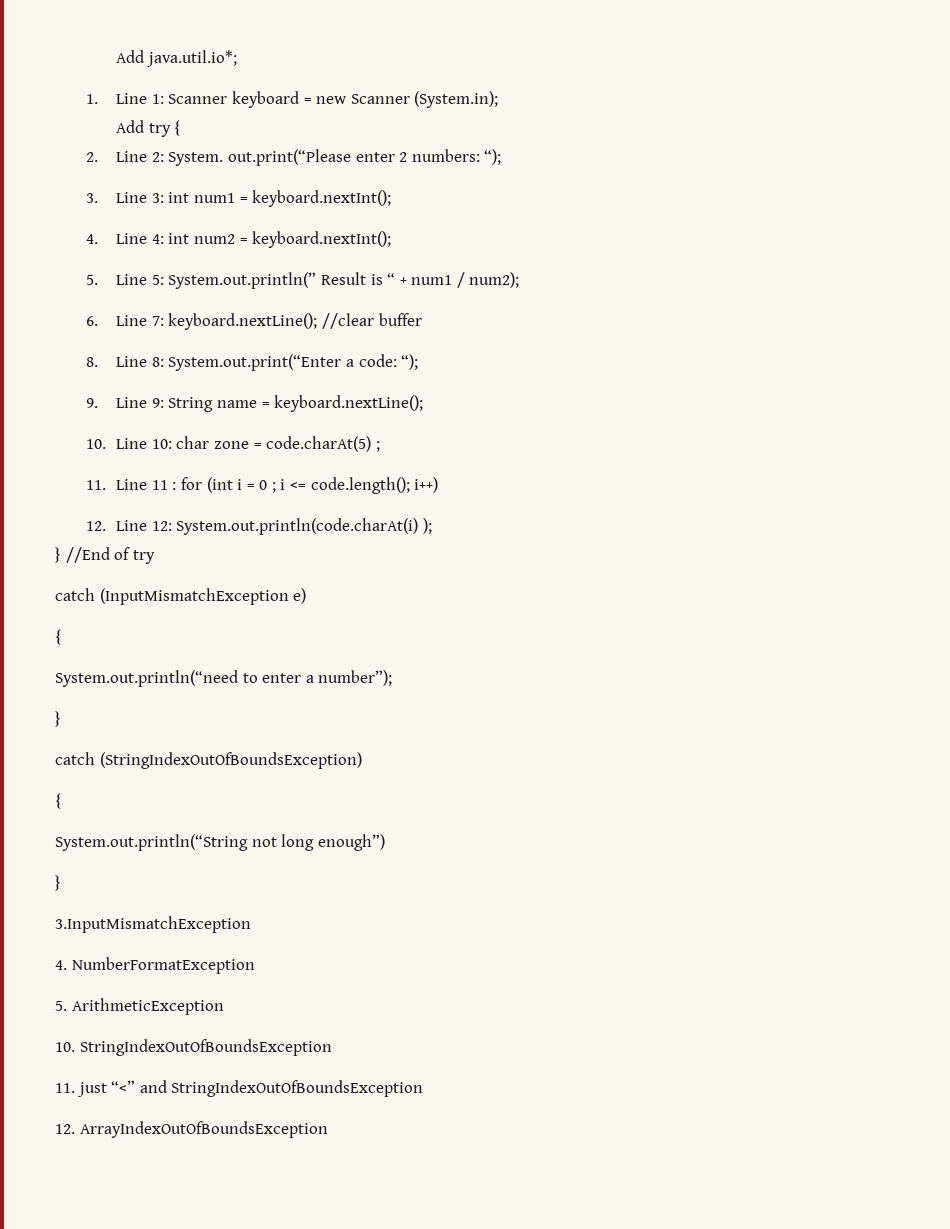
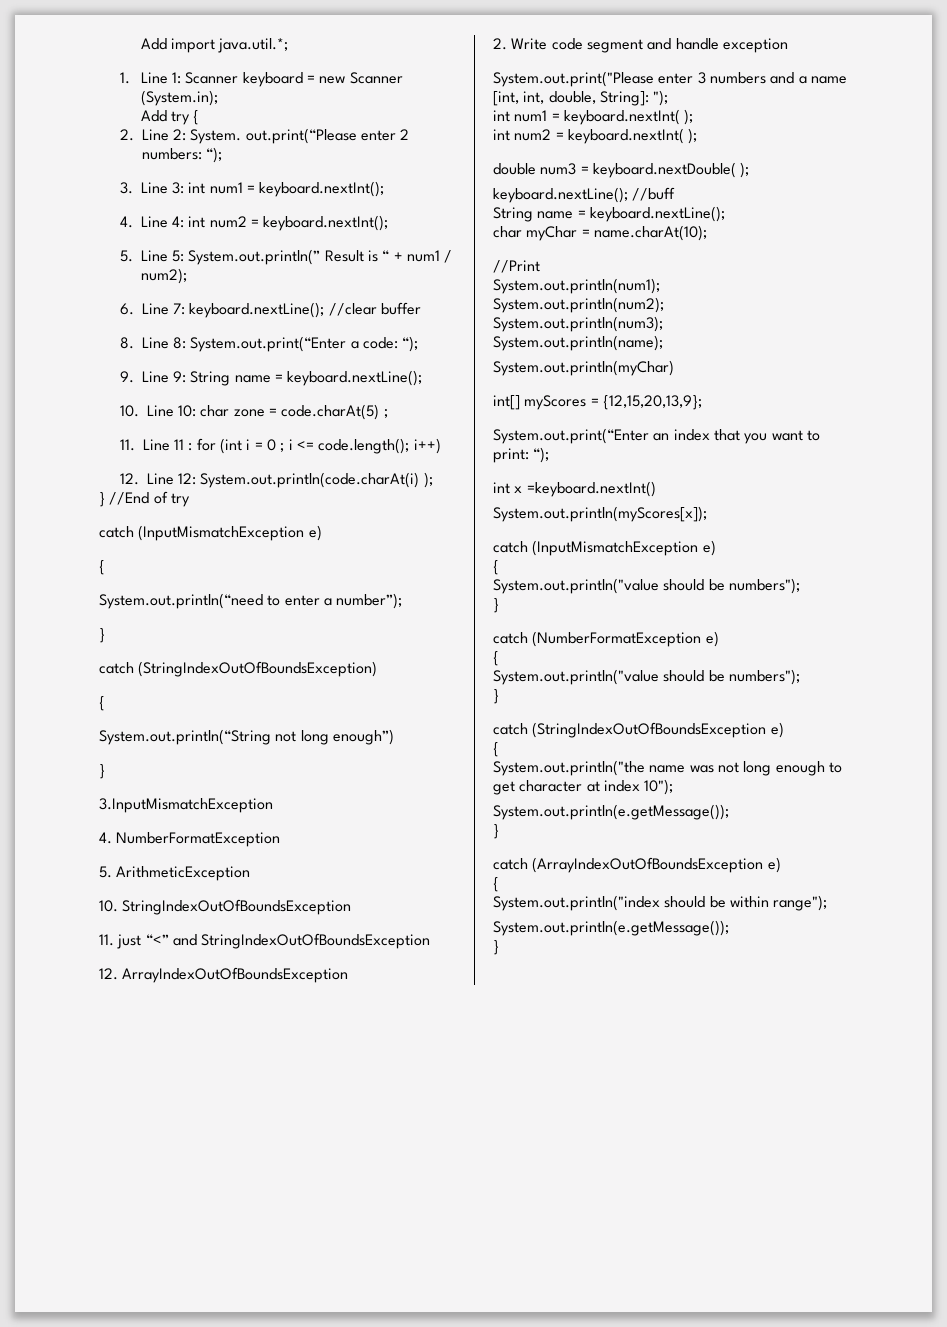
[116,50,237,67] Add java.util.io*; -> [140,38,289,53] Add import java.util.*;
(328, 1129) none -> [493,38,788,53] [493,71,847,87] [493,90,669,106] [493,109,694,125] [493,128,698,144] [493,162,750,178] [493,187,676,203] [493,206,725,222] [493,225,707,241] [493,260,540,273] [493,278,660,294] [493,297,664,313] [493,316,663,332] [493,335,663,351] [493,360,674,376] [493,395,702,410] [493,428,820,444] [493,447,550,463] [493,481,656,497] [493,506,707,522] [493,540,716,556] [493,560,499,575] [493,578,800,594] [493,598,499,613] [493,631,719,647] [493,651,499,666] [493,669,800,685] [493,689,499,704] [493,722,784,738] [493,742,499,757] [493,760,842,776] [493,779,674,795] [493,804,729,820] [493,824,499,839] [493,857,781,873] [493,877,499,892] [493,895,828,911] [493,920,729,936] [493,940,499,955] // 2. Write code segment and handle exception // System.out.print("Please enter 3 numbers and a name [int, int, double, String]: "); // int num1 = keyboard.nextInt( ); // int num2 = keyboard.nextInt( ); // double num3 = keyboard.nextDouble( ); // keyboard.nextLine(); //buff // String name = keyboard.nextLine(); // char myChar = name.charAt(10); // //Print // System.out.println(num1); // System.out.println(num2); // System.out.println(num3); // System.out.println(name); // System.out.println(myChar) // int[] myScores = {12,15,20,13,9}; // System.out.print(“Enter an index that you want to print: “); // int x =keyboard.nextInt() // System.out.println(myScores[x]); // catch (InputMismatchException e) // { // System.out.println("value should be numbers"); // } // catch (NumberFormatException e) // { // System.out.println("value should be numbers"); // } // catch (StringIndexOutOfBoundsException e) // { // System.out.println("the name was not long enough to get character at index 10"); // System.out.println(e.getMessage()); // } // catch (ArrayIndexOutOfBoundsException e) // { // System.out.println("index should be within range"); // System.out.println(e.getMessage()); // }

